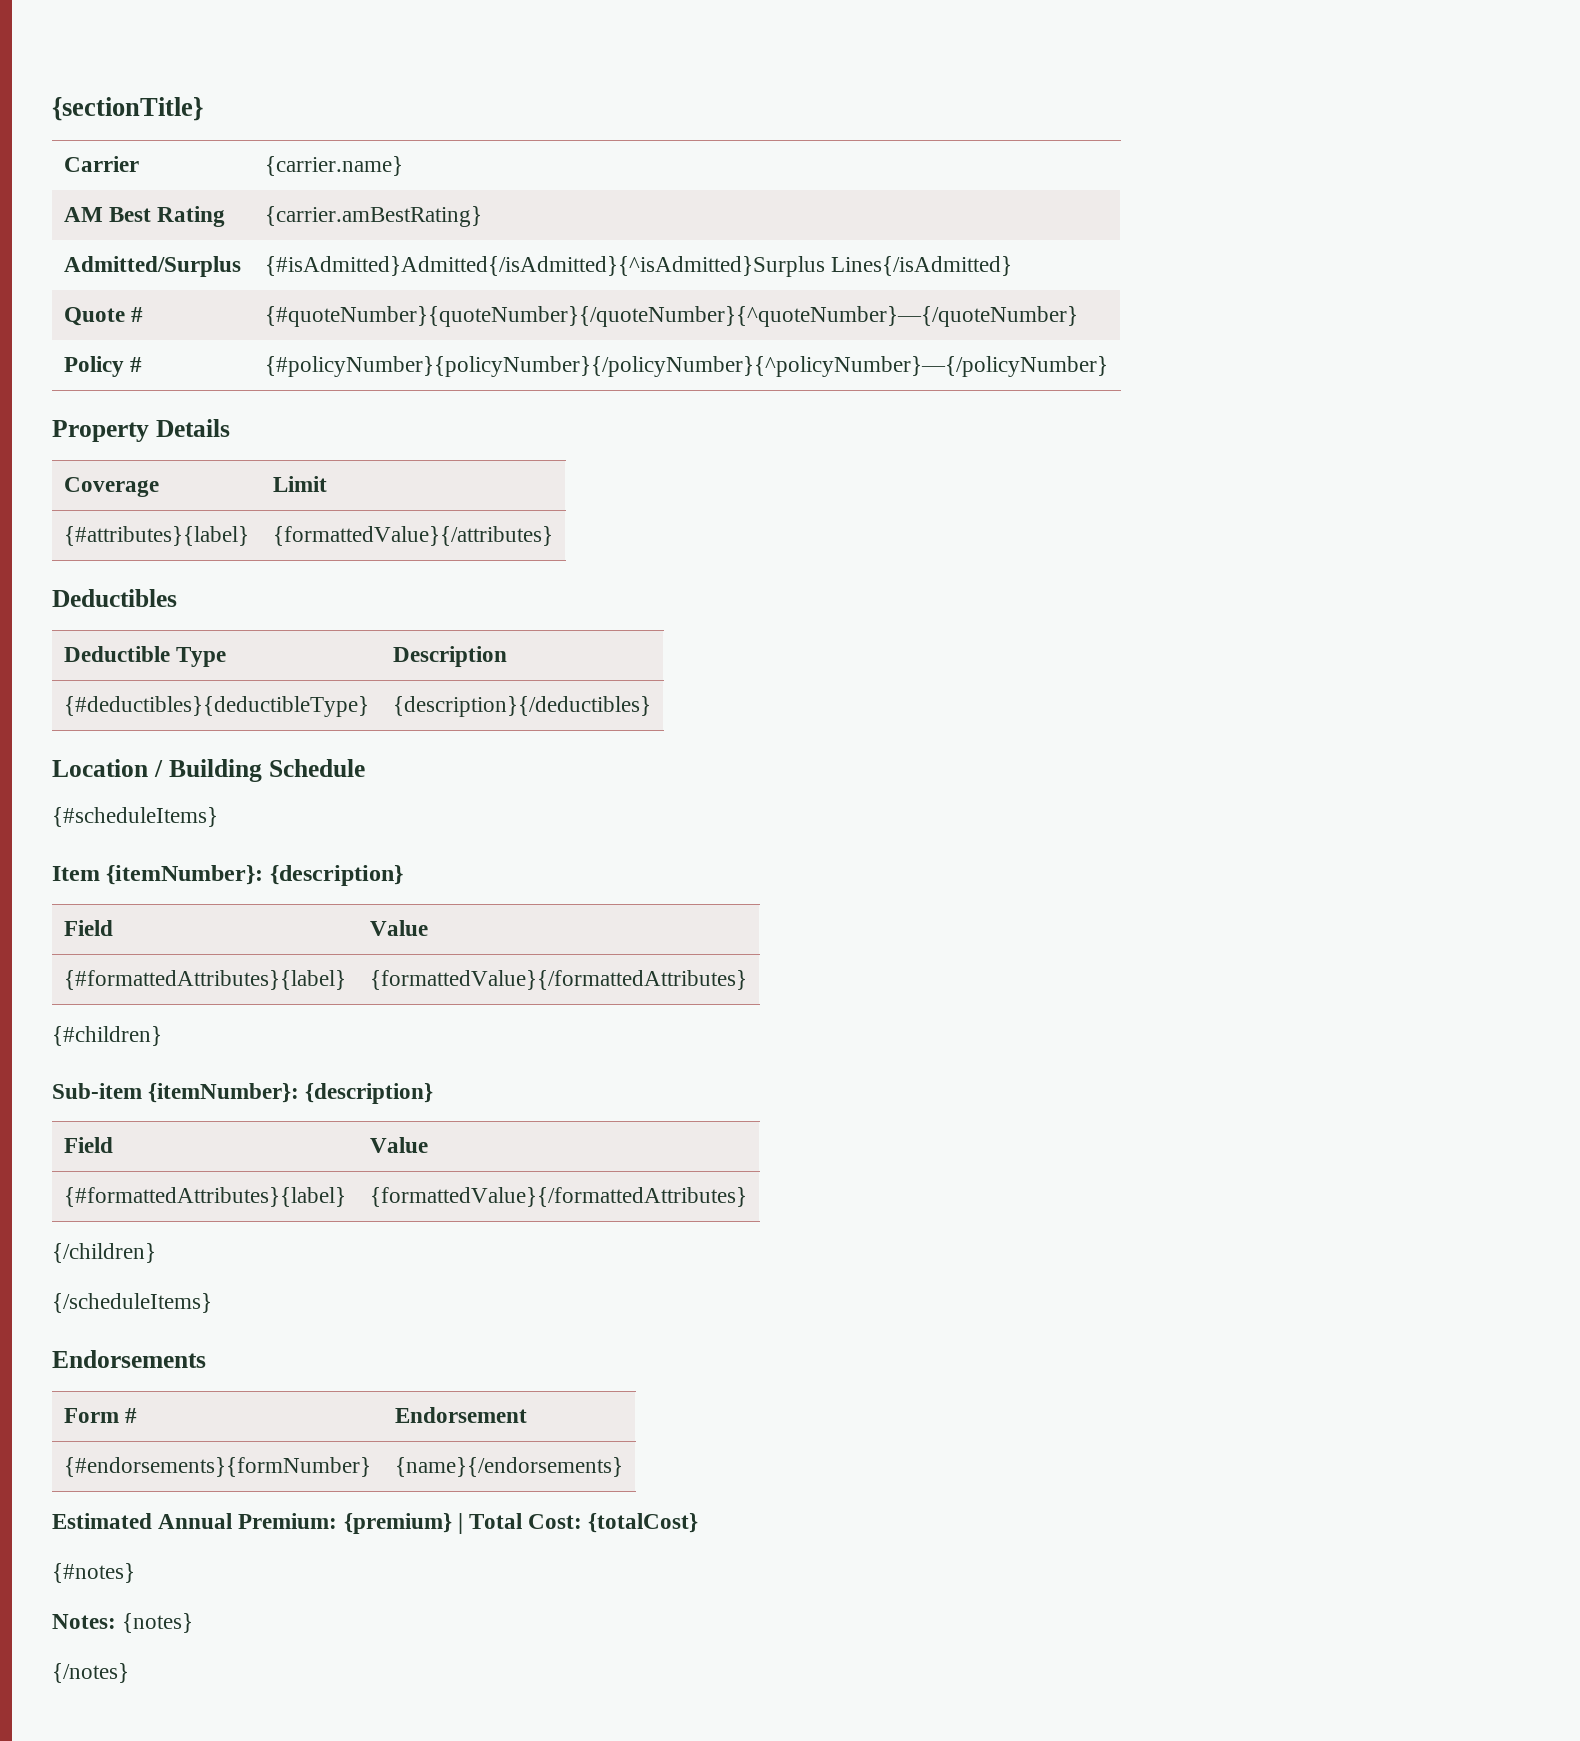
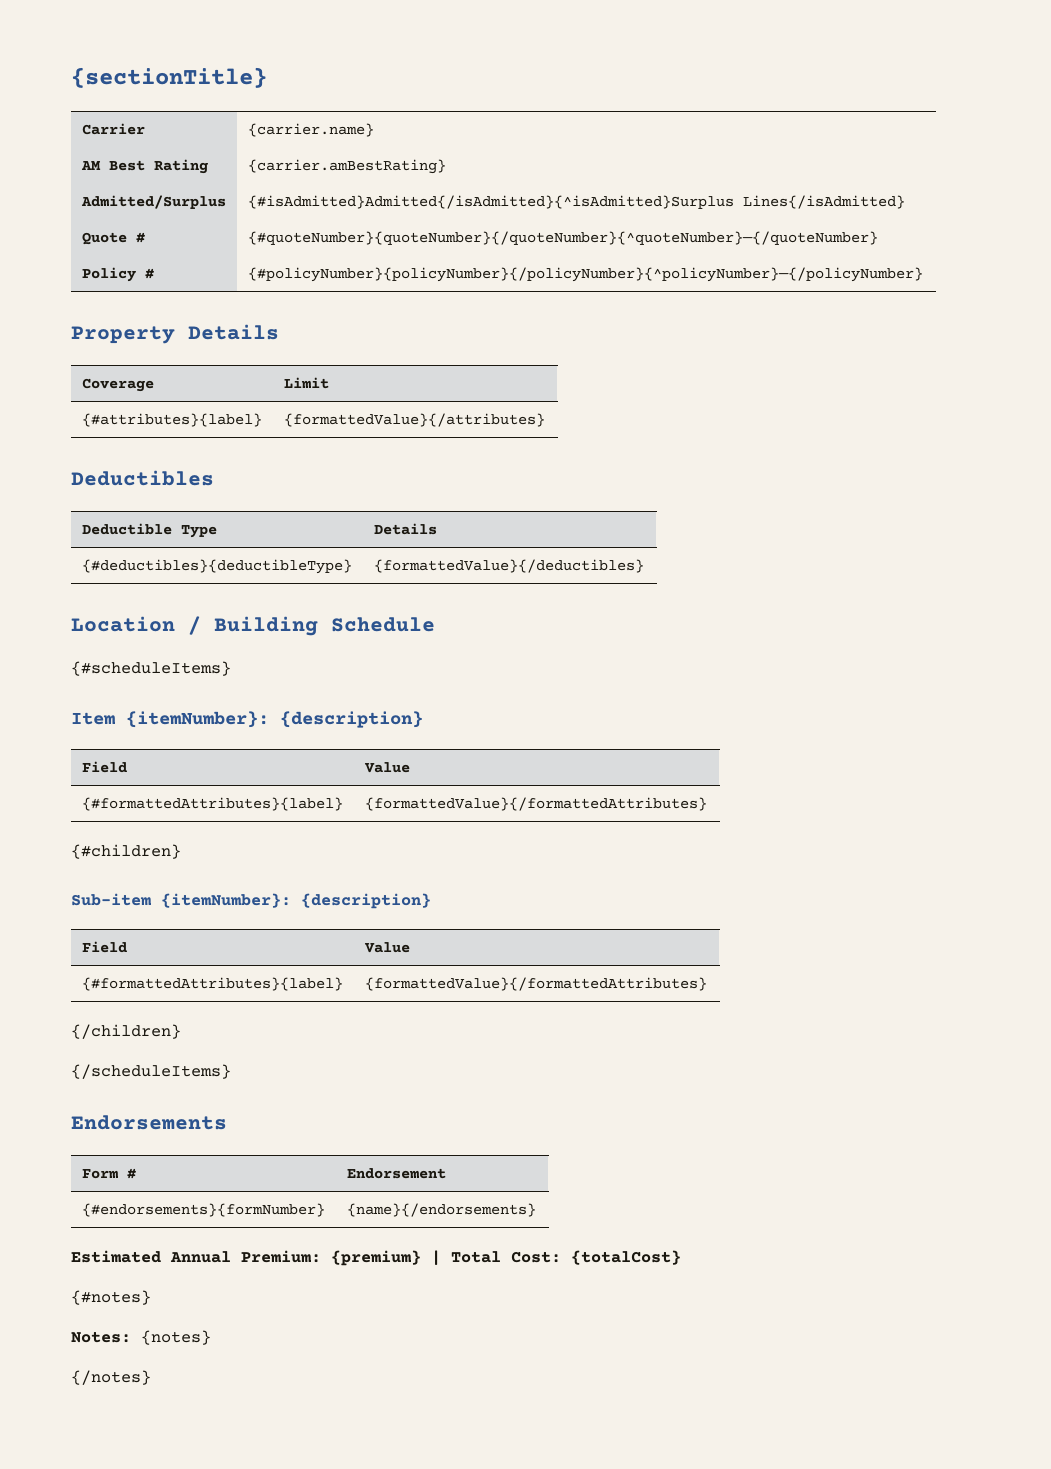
[392,646,507,667] Description -> [373,523,437,535] Details
[392,696,651,717] {description}{/deductibles} -> [373,559,644,573] {formattedValue}{/deductibles}

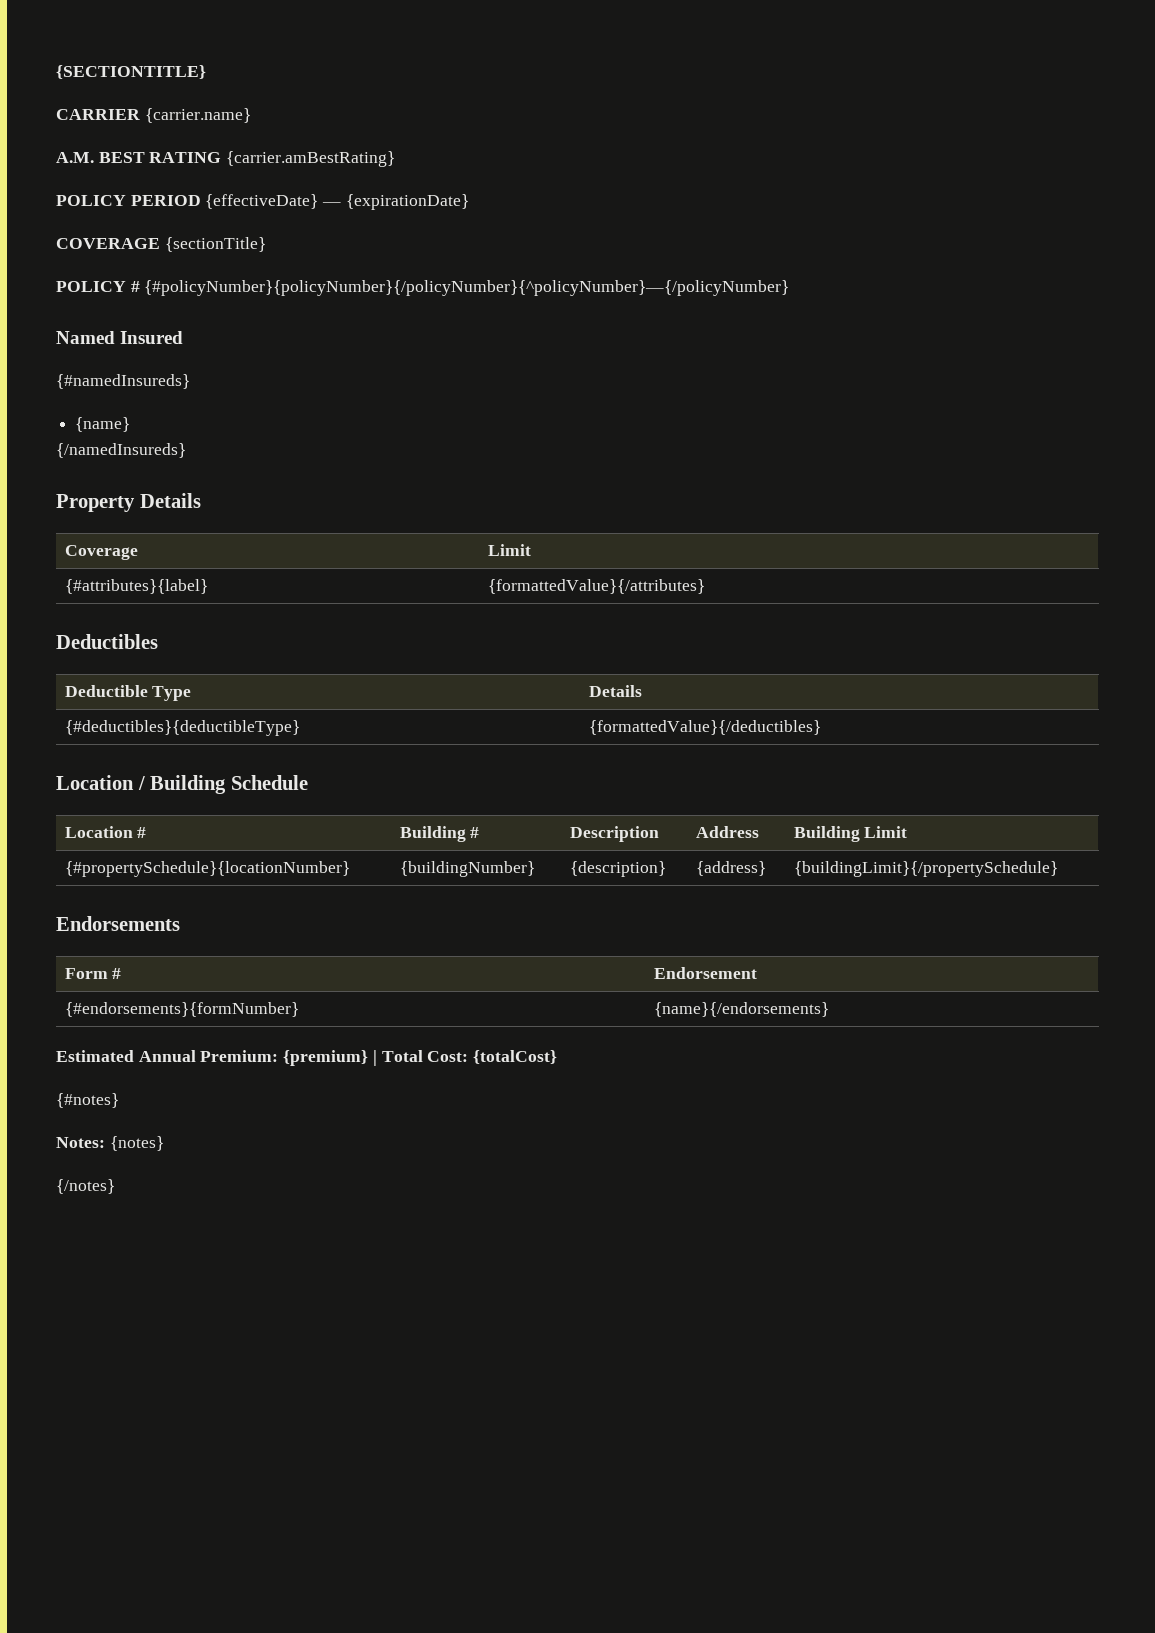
[71,67,267,88] [81,123,145,135] [247,123,374,137] [80,159,208,174] [247,159,446,174] [80,195,226,209] [247,195,905,209] [81,232,145,245] [247,231,878,245] [81,267,154,282] [247,267,923,282] {sectionTitle} // Carrier | {carrier.name} // AM Best Rating | {carrier.amBestRating} // Admitted/Surplus | {#isAdmitted}Admitted{/isAdmitted}{^isAdmitted}Surplus Lines{/isAdmitted} // Quote # | {#quoteNumber}{quoteNumber}{/quoteNumber}{^quoteNumber}—{/quoteNumber} // Policy # | {#policyNumber}{policyNumber}{/policyNumber}{^policyNumber}—{/policyNumber} -> [56,65,206,79] [56,108,251,123] [56,151,396,167] [56,194,469,210] [56,237,266,252] [56,280,790,296] [56,331,184,344] [56,374,190,389] [75,417,131,432] [56,443,186,458] {SECTIONTITLE} // CARRIER {carrier.name} // A.M. BEST RATING {carrier.amBestRating} // POLICY PERIOD {effectiveDate} — {expirationDate} // COVERAGE {sectionTitle} // POLICY # {#policyNumber}{policyNumber}{/policyNumber}{^policyNumber}—{/policyNumber} // Named Insured // {#namedInsureds} // {name} // {/namedInsureds}
[71,661,231,676] [71,711,423,728] [81,761,127,773] [363,762,410,773] [81,797,343,811] [364,797,707,811] [71,844,181,859] [71,893,431,909] [81,941,127,953] [363,942,410,953] [81,977,343,991] [364,977,707,991] [71,1024,181,1039] [71,1064,231,1079] // {#scheduleItems} // Item {itemNumber}: {description} // Field | Value // {#formattedAttributes}{label} | {formattedValue}{/formattedAttributes} // {#children} // Sub-item {itemNumber}: {description} // Field | Value // {#formattedAttributes}{label} | {formattedValue}{/formattedAttributes} // {/children} // {/scheduleItems} -> [64,826,147,838] [399,826,480,842] [569,826,659,842] [695,826,759,838] [793,826,908,842] [64,861,350,877] [399,861,535,877] [569,861,666,877] [695,861,766,876] [793,861,1058,877] // Location # | Building # | Description | Address | Building Limit // {#propertySchedule}{locationNumber} | {buildingNumber} | {description} | {address} | {buildingLimit}{/propertySchedule}

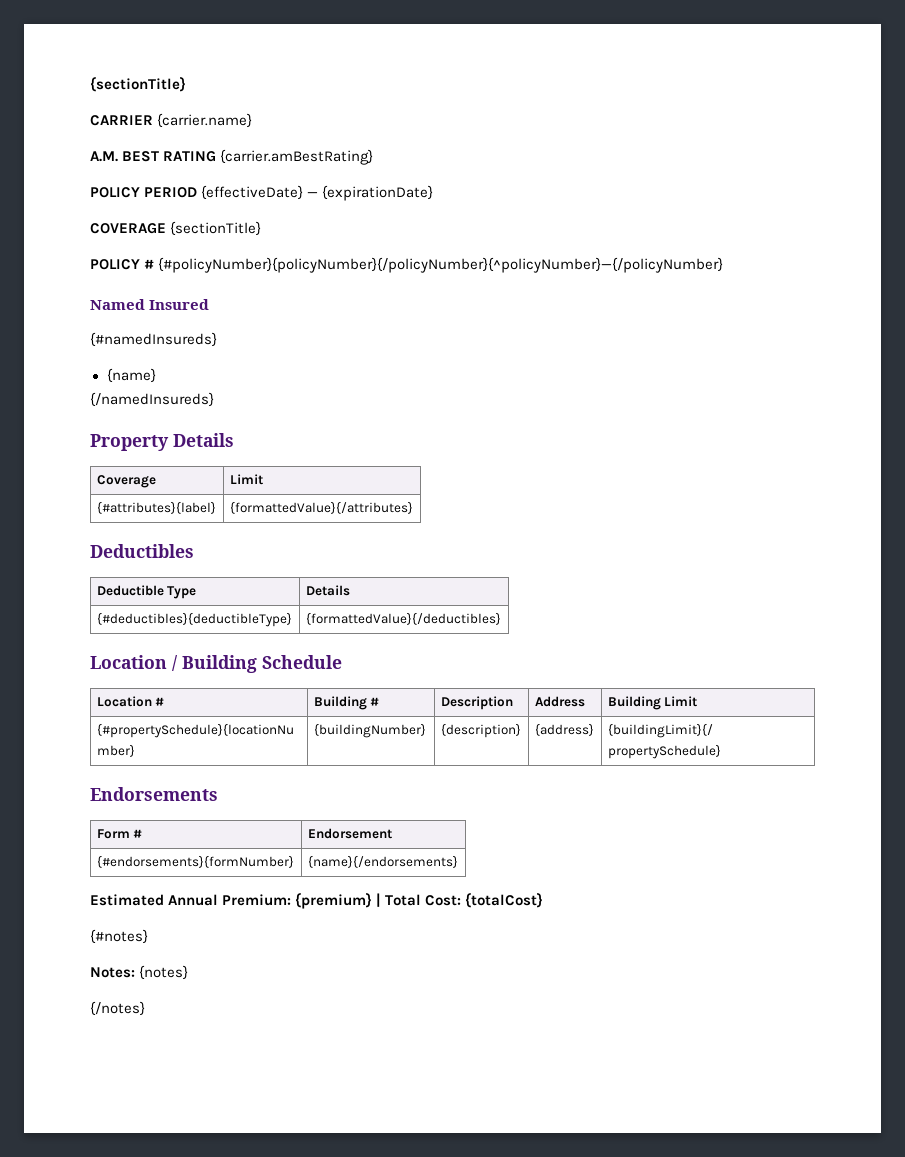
[56,65,206,79] {SECTIONTITLE} -> [90,77,186,92] {sectionTitle}

